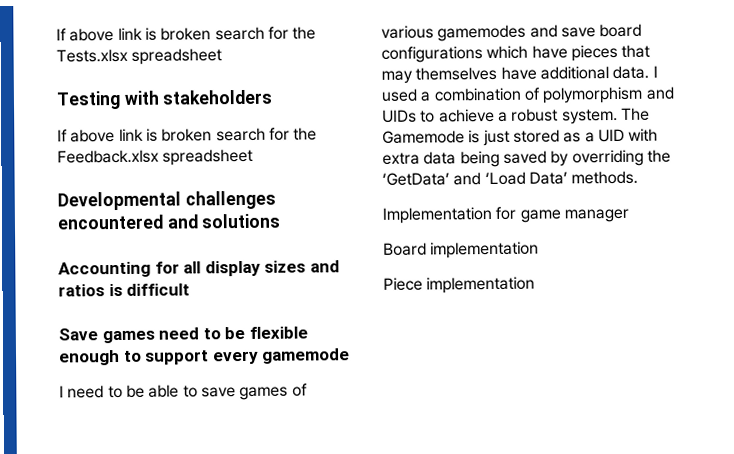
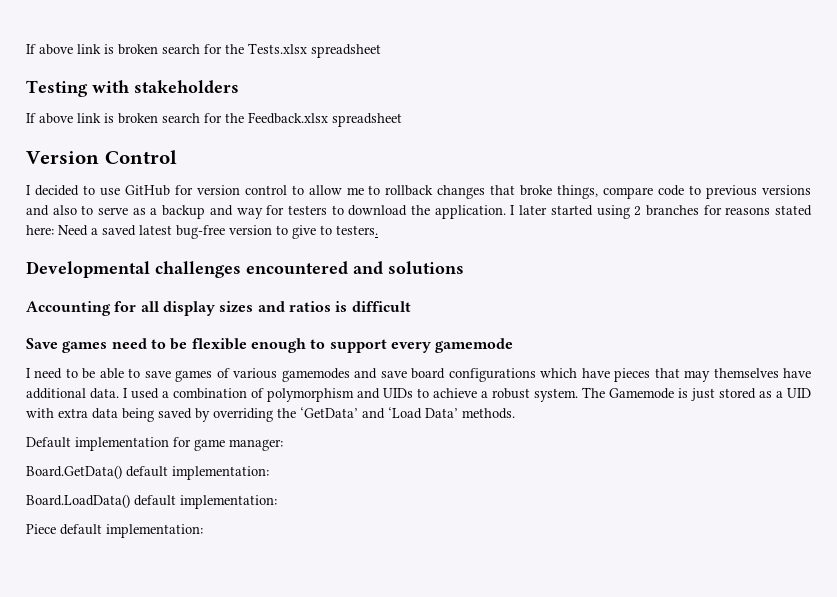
(254, 157) none -> [26,150,177,164] [26,185,812,199] [26,205,812,219] [26,225,378,239] // Version Control // I decided to use GitHub for version control to allow me to rollback changes that broke things, compare code to previous versions and also to serve as a backup and way for testers to download the application. I later started using 2 branches for reasons stated here: Need a saved latest bug-free version to give to testers.
[382,206,629,224] [383,241,540,259] Implementation for game manager // Board implementation -> [26,437,283,451] [26,465,269,480] [26,494,277,509] Default implementation for game manager: // Board.GetData() default implementation: // Board.LoadData() default implementation:
[426,276,536,294] implementation -> [60,524,203,538] default implementation:

